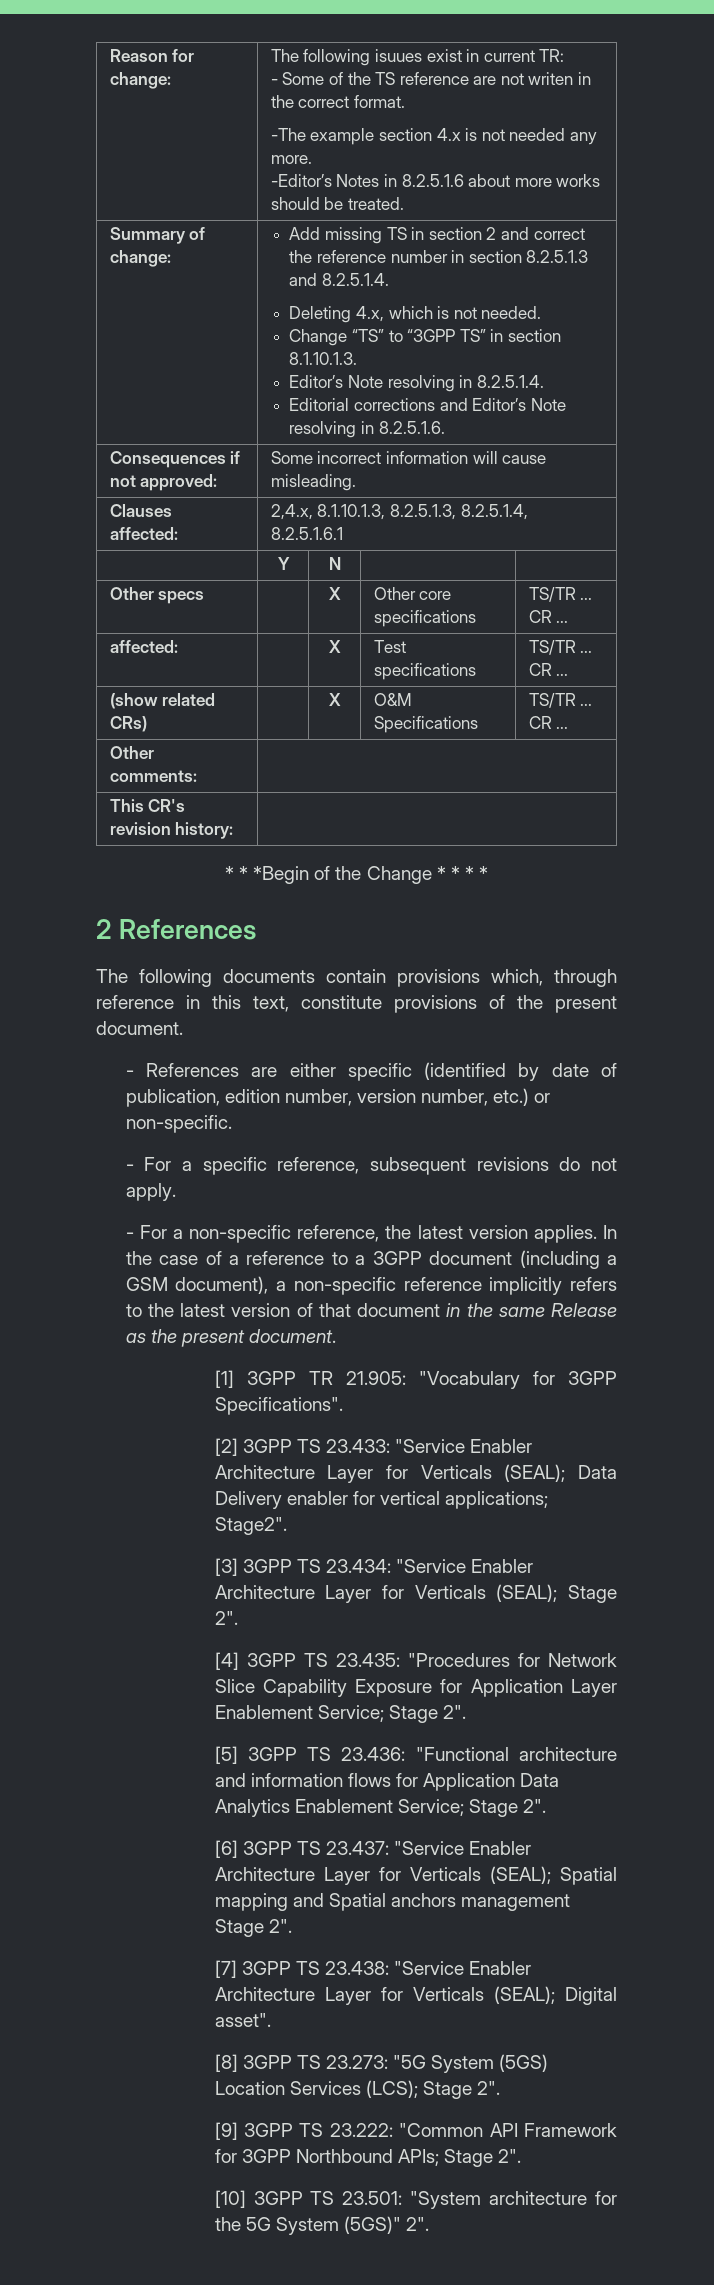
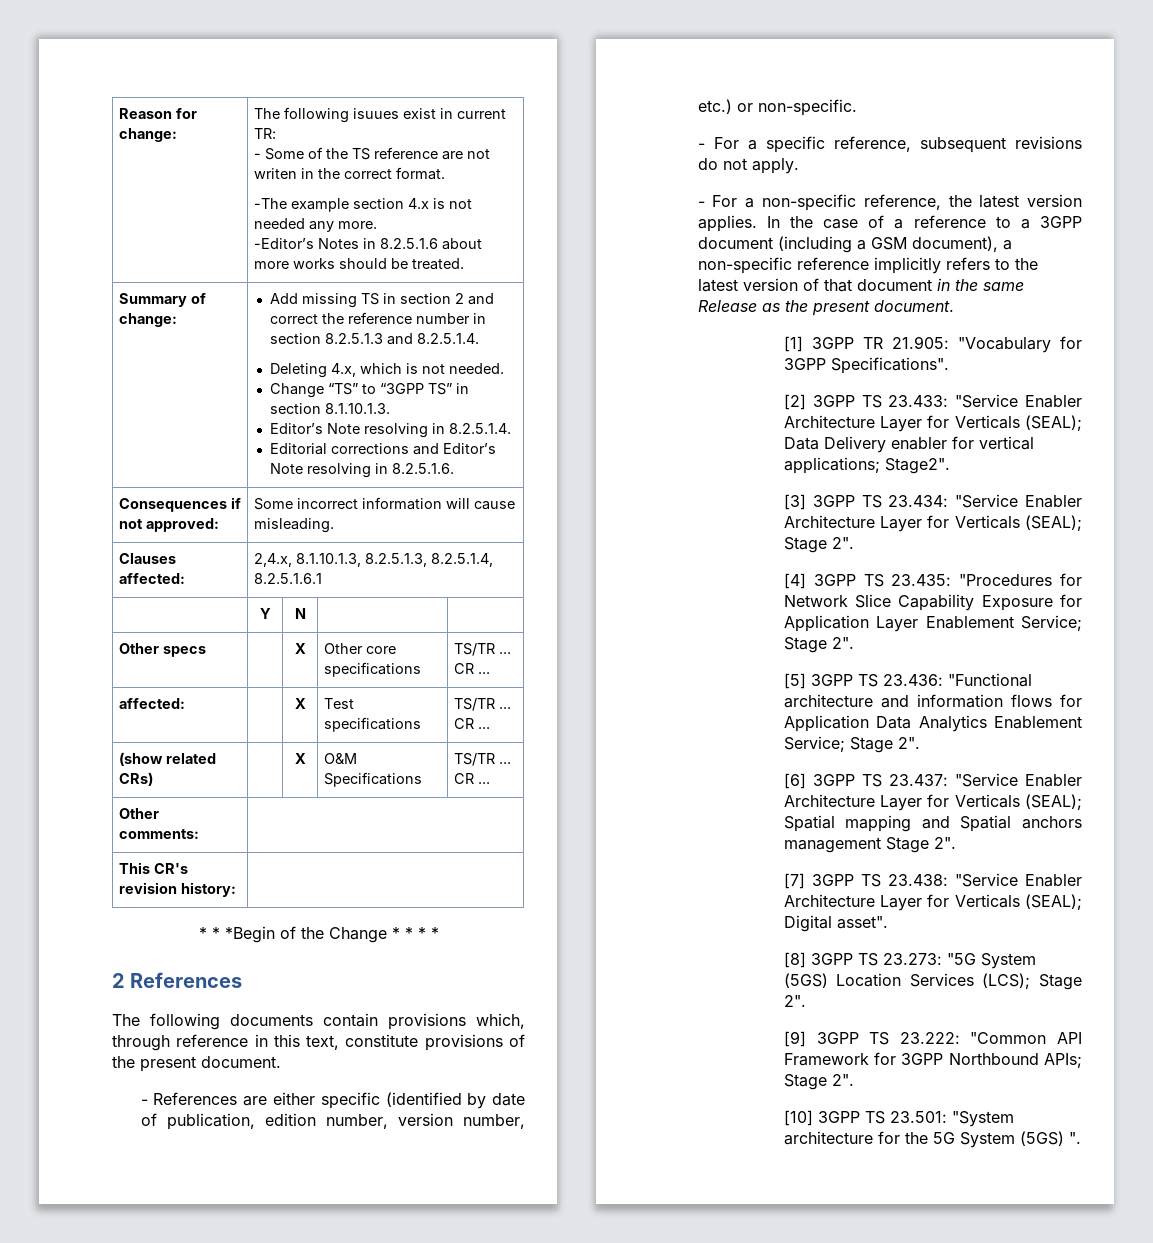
[344,2216,430,2234] (5GS)" 2". -> [1019,1131,1081,1146] (5GS) ".

